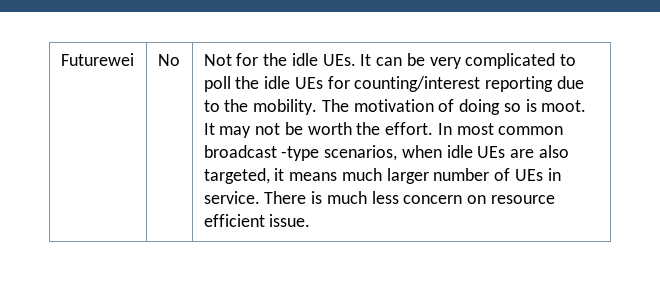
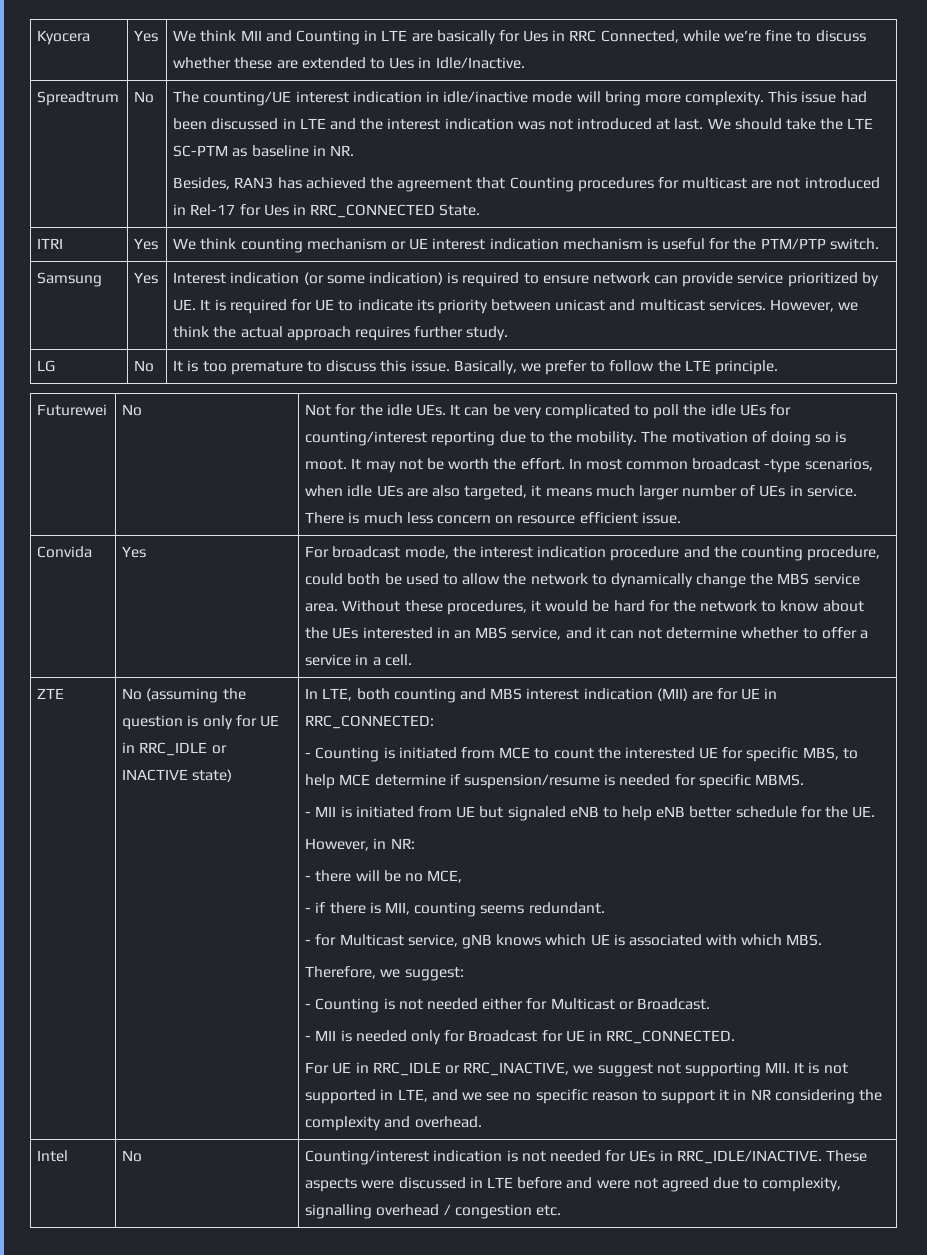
(60, 59) none -> [37,30,91,45] [134,30,159,42] [173,30,866,45] [173,57,525,69] [37,91,120,106] [134,91,155,103] [173,91,867,106] [173,118,874,130] [173,145,354,157] [173,177,880,192] [173,204,481,218] [37,238,64,249] [134,238,159,250] [173,238,879,253] [37,272,103,287] [134,272,159,284] [173,272,879,287] [173,299,859,314] [173,326,509,341] [37,360,56,372] [134,360,155,372] [173,360,778,375] Kyocera | Yes | We think MII and Counting in LTE are basically for Ues in RRC Connected, while we’re fine to discuss whether these are extended to Ues in Idle/Inactive. // Spreadtrum | No | The counting/UE interest indication in idle/inactive mode will bring more complexity. This issue had been discussed in LTE and the interest indication was not introduced at last. We should take the LTE SC-PTM as baseline in NR. // Besides, RAN3 has achieved the agreement that Counting procedures for multicast are not introduced in Rel-17 for Ues in RRC_CONNECTED State. // ITRI | Yes | We think counting mechanism or UE interest indication mechanism is useful for the PTM/PTP switch. // Samsung | Yes | Interest indication (or some indication) is required to ensure network can provide service prioritized by UE. It is required for UE to indicate its priority between unicast and multicast services. However, we think the actual approach requires further study. // LG | No | It is too premature to discuss this issue. Basically, we prefer to follow the LTE principle. //
(311, 220) none -> [37,546,93,558] [122,546,147,558] [305,546,881,561] [305,573,860,588] [305,600,864,615] [305,627,868,640] [305,654,412,666] [37,688,65,699] [122,688,246,703] [122,715,279,730] [122,742,227,756] [122,769,233,782] [305,688,778,703] [305,715,435,729] [305,747,858,762] [305,774,804,789] [305,806,876,821] [305,838,415,851] [305,870,463,883] [305,902,605,917] [305,934,823,949] [305,966,464,981] [305,998,710,1013] [305,1030,736,1045] [305,1062,848,1077] [305,1089,882,1104] [305,1116,482,1131] [37,1150,69,1162] [122,1150,143,1162] [305,1150,867,1165] [305,1177,842,1192] [305,1204,561,1219] // Convida | Yes | For broadcast mode, the interest indication procedure and the counting procedure, could both be used to allow the network to dynamically change the MBS service area. Without these procedures, it would be hard for the network to know about the UEs interested in an MBS service, and it can not determine whether to offer a service in a cell. // ZTE | No (assuming the question is only for UE in RRC_IDLE or INACTIVE state) | In LTE, both counting and MBS interest indication (MII) are for UE in RRC_CONNECTED: // - Counting is initiated from MCE to count the interested UE for specific MBS, to help MCE determine if suspension/resume is needed for specific MBMS. // - MII is initiated from UE but signaled eNB to help eNB better schedule for the UE. // However, in NR: // - there will be no MCE, // - if there is MII, counting seems redundant. // - for Multicast service, gNB knows which UE is associated with which MBS. // Therefore, we suggest: // - Counting is not needed either for Multicast or Broadcast. // - MII is needed only for Broadcast for UE in RRC_CONNECTED. // For UE in RRC_IDLE or RRC_INACTIVE, we suggest not supporting MII. It is not supported in LTE, and we see no specific reason to support it in NR considering the complexity and overhead. // Intel | No | Counting/interest indication is not needed for UEs in RRC_IDLE/INACTIVE. These aspects were discussed in LTE before and were not agreed due to complexity, signalling overhead / congestion etc.

